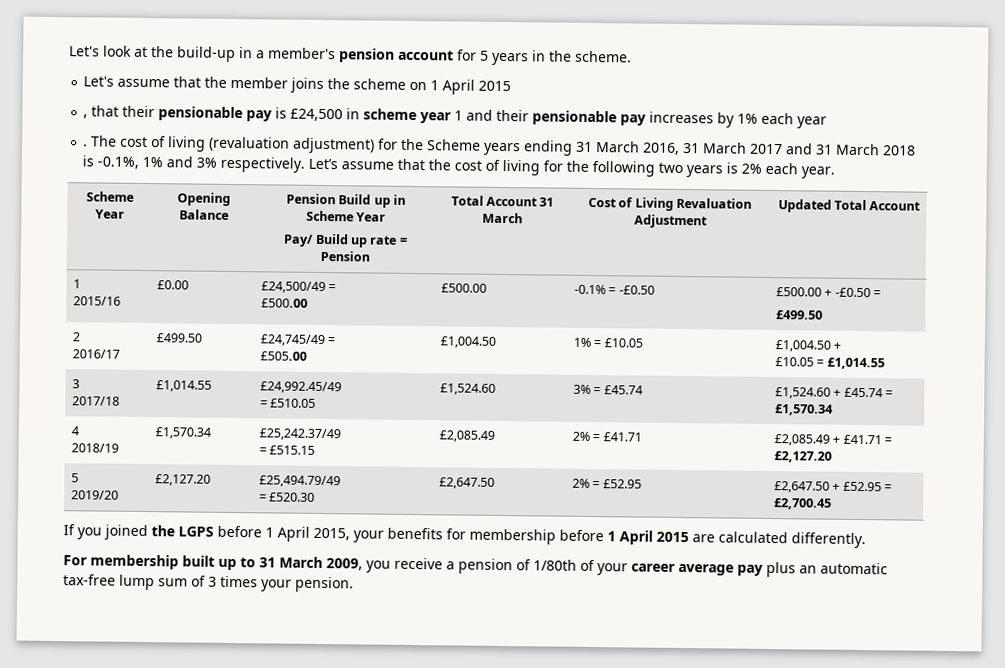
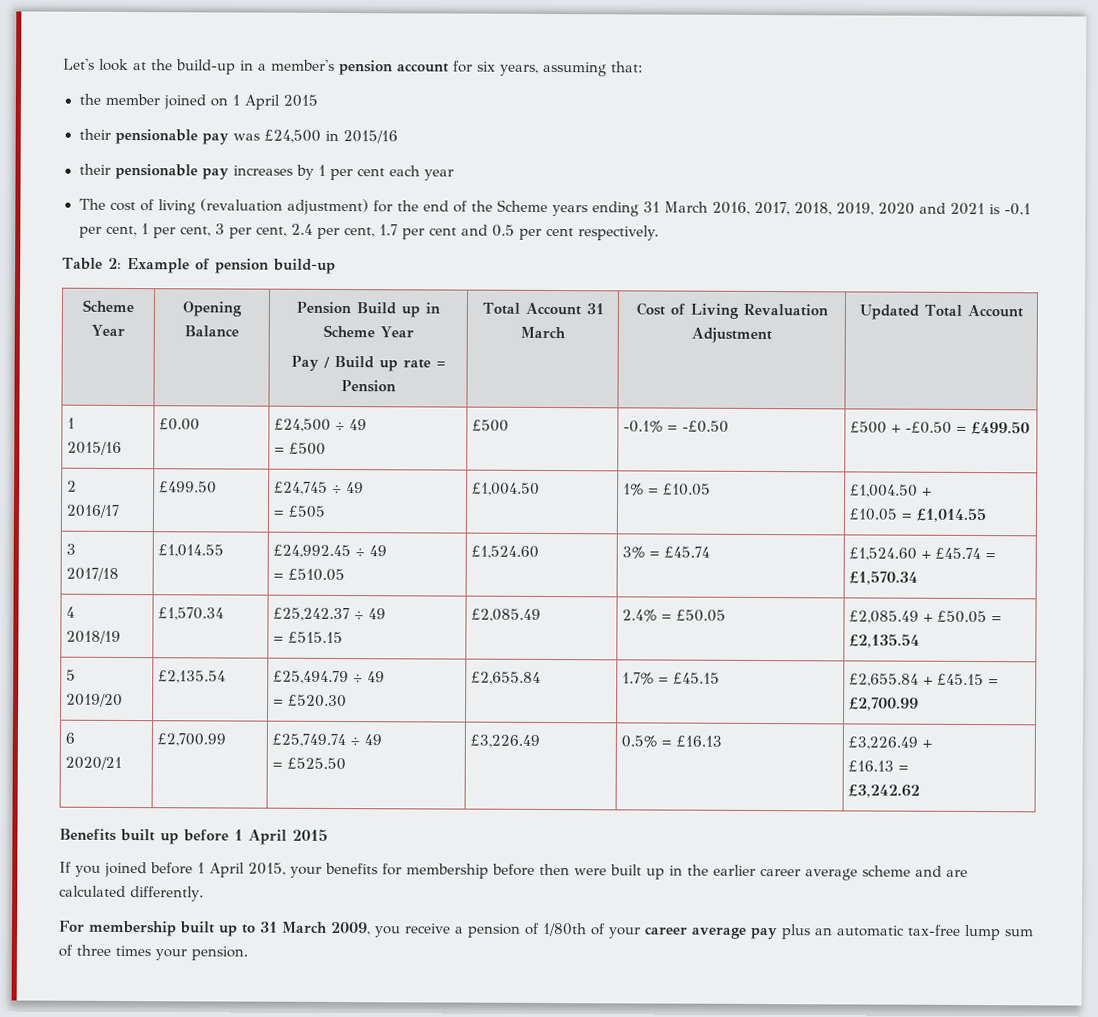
[480,50,632,66] [83,76,407,93] 5 years in the scheme. // Let's assume that the member joins the scheme -> [477,61,643,77] [78,93,206,110] six years, assuming that: // the member joined
[83,105,288,122] , that their pensionable pay is -> [78,128,260,145] their pensionable pay was
[363,108,494,124] scheme year 1 and -> [342,130,398,144] 2015/16 //
[737,113,759,124] 1% -> [317,164,385,181] 1 per cent
[83,144,89,147] . -> (454, 175) none
(425, 144) none -> [422,200,493,213] end of the
[683,142,917,156] [82,155,836,179] 31 March 2017 and 31 March 2018 is -0.1%, 1% and 3% respectively. Let’s assume that the cost of living for the following two years is 2% each year. -> [753,201,1031,216] [78,223,660,241] [62,257,336,274] 2017, 2018, 2019, 2020 and 2021 is -0.1 per cent, 1 per cent, 3 per cent, 2.4 per cent, 1.7 per cent and 0.5 per cent respectively. // Table 2: Example of pension build-up
[283,234,315,247] Pay/ -> [290,355,330,371] Pay /
[260,281,337,294] [260,298,308,308] [440,283,487,293] £24,500/49 = // £500.00 | £500.00 -> [274,418,368,432] [274,442,327,455] [472,419,510,432] £24,500 ÷ 49 // = £500 | £500
[775,287,822,297] £500.00 -> [850,421,888,434] £500
(881, 294) // -> (968, 429) none
[259,334,336,347] [259,351,307,361] £24,745/49 = // £505.00 -> [274,481,365,495] [273,505,327,518] £24,745 ÷ 49 // = £505
[259,381,342,394] £24,992.45/49 -> [273,544,388,559] £24,992.45 ÷ 49
[258,428,341,441] £25,242.37/49 -> [273,607,387,622] £25,242.37 ÷ 49
[571,431,642,442] 2% = £41.71 -> [622,609,727,622] 2.4% = £50.05
[842,434,892,445] [773,451,832,463] £41.71 = £2,127.20 -> [937,610,1003,624] [849,633,921,648] £50.05 = £2,135.54
[154,474,211,486] [258,475,341,488] [258,492,316,502] [438,477,495,489] [571,478,642,489] [773,481,892,493] [773,498,832,510] £2,127.20 | £25,494.79/49 // = £520.30 | £2,647.50 | 2% = £52.95 | £2,647.50 + £52.95 = £2,700.45 -> [158,670,227,684] [273,670,386,685] [273,694,348,708] [471,671,542,685] [622,672,721,685] [849,673,1000,687] [849,697,920,711] [65,732,76,744] [65,756,123,770] [157,733,227,747] [272,733,383,748] [272,757,347,771] [470,734,541,748] [621,735,723,748] [848,736,933,750] [848,760,910,773] [848,784,921,798] [59,828,328,845] £2,135.54 | £25,494.79 ÷ 49 // = £520.30 | £2,655.84 | 1.7% = £45.15 | £2,655.84 + £45.15 = £2,700.99 // 6 // 2020/21 | £2,700.99 | £25,749.74 ÷ 49 // = £525.50 | £3,226.49 | 0.5% = £16.13 | £3,226.49 + // £16.13 = // £3,242.62 // Benefits built up before 1 April 2015
[151,525,214,537] the LGPS -> (147, 869) none
[607,530,689,545] 1 April 2015 -> [539,863,942,881] then were built up in the earlier career average scheme and
[208,576,217,587] 3 -> [76,944,111,956] three

